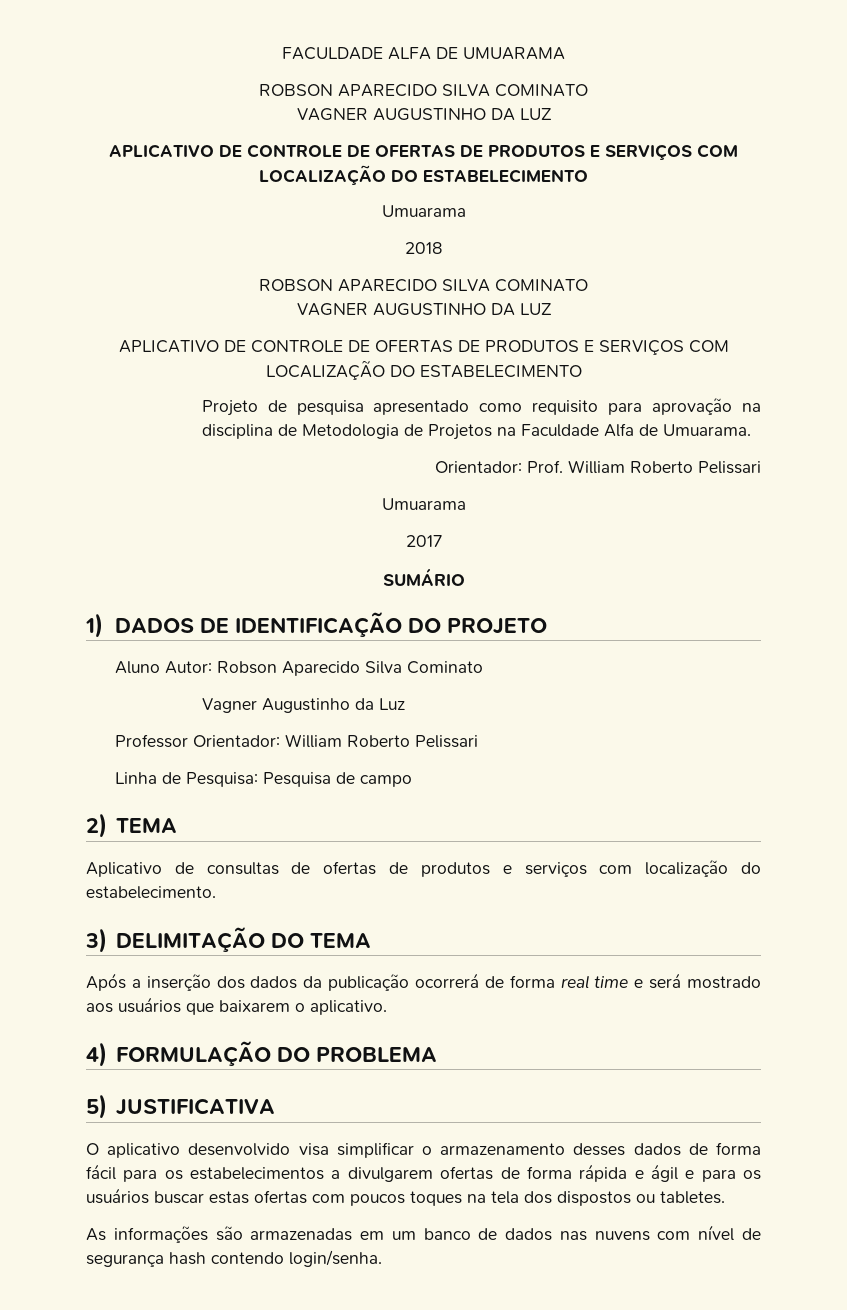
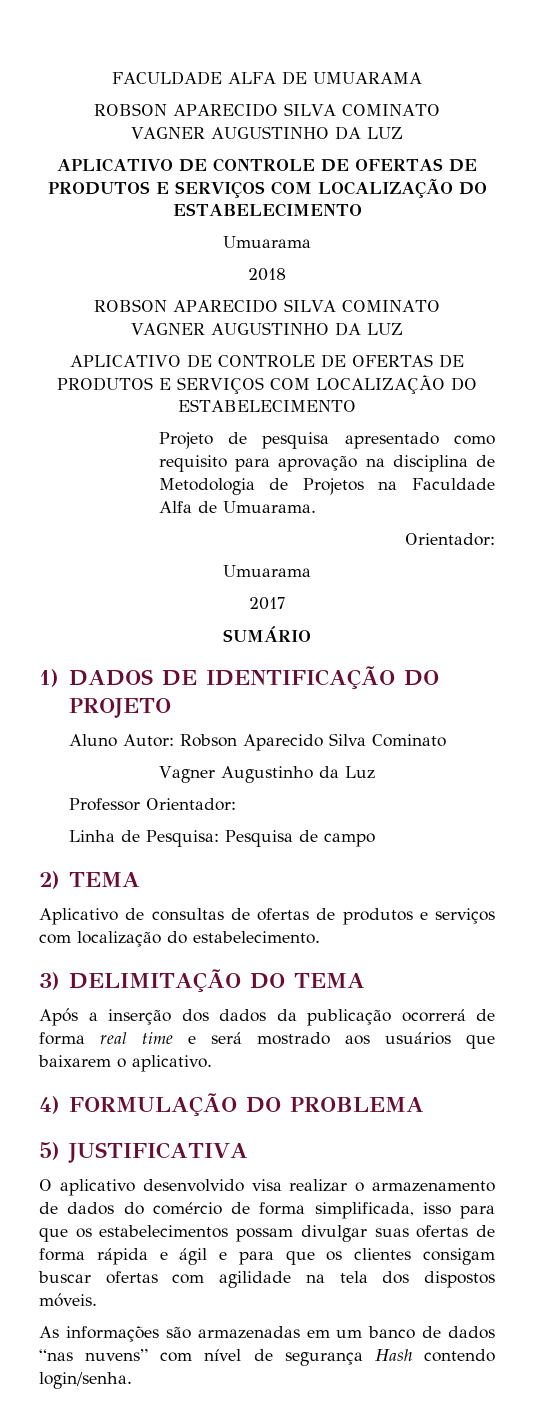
[527,460,761,474] Prof. William Roberto Pelissari -> (495, 539) none
[284,734,478,748] William Roberto Pelissari -> (236, 804) none
[336,1142,414,1158] simplificar -> [289,1179,348,1192] realizar
[573,1142,761,1156] [86,1164,433,1182] desses dados de forma fácil para os estabelecimentos a divulgarem -> [39,1202,495,1219] [39,1225,409,1242] de dados do comércio de forma simplificada, isso para que os estabelecimentos possam divulgar suas
[743,1170,761,1180] [86,1188,462,1206] os usuários buscar estas ofertas com poucos toques -> [285,1248,495,1265] [38,1271,292,1288] que os clientes consigam buscar ofertas com agilidade
[636,1191,725,1204] ou tabletes. -> [39,1293,97,1307] móveis.
[559,1231,650,1241] nas nuvens -> [39,1349,149,1361] “nas nuvens”
[169,1252,206,1265] hash -> [374,1349,412,1361] Hash

